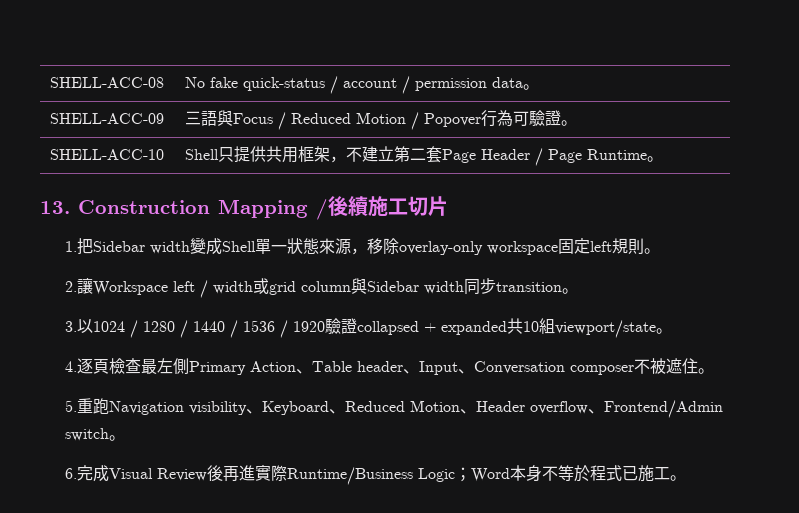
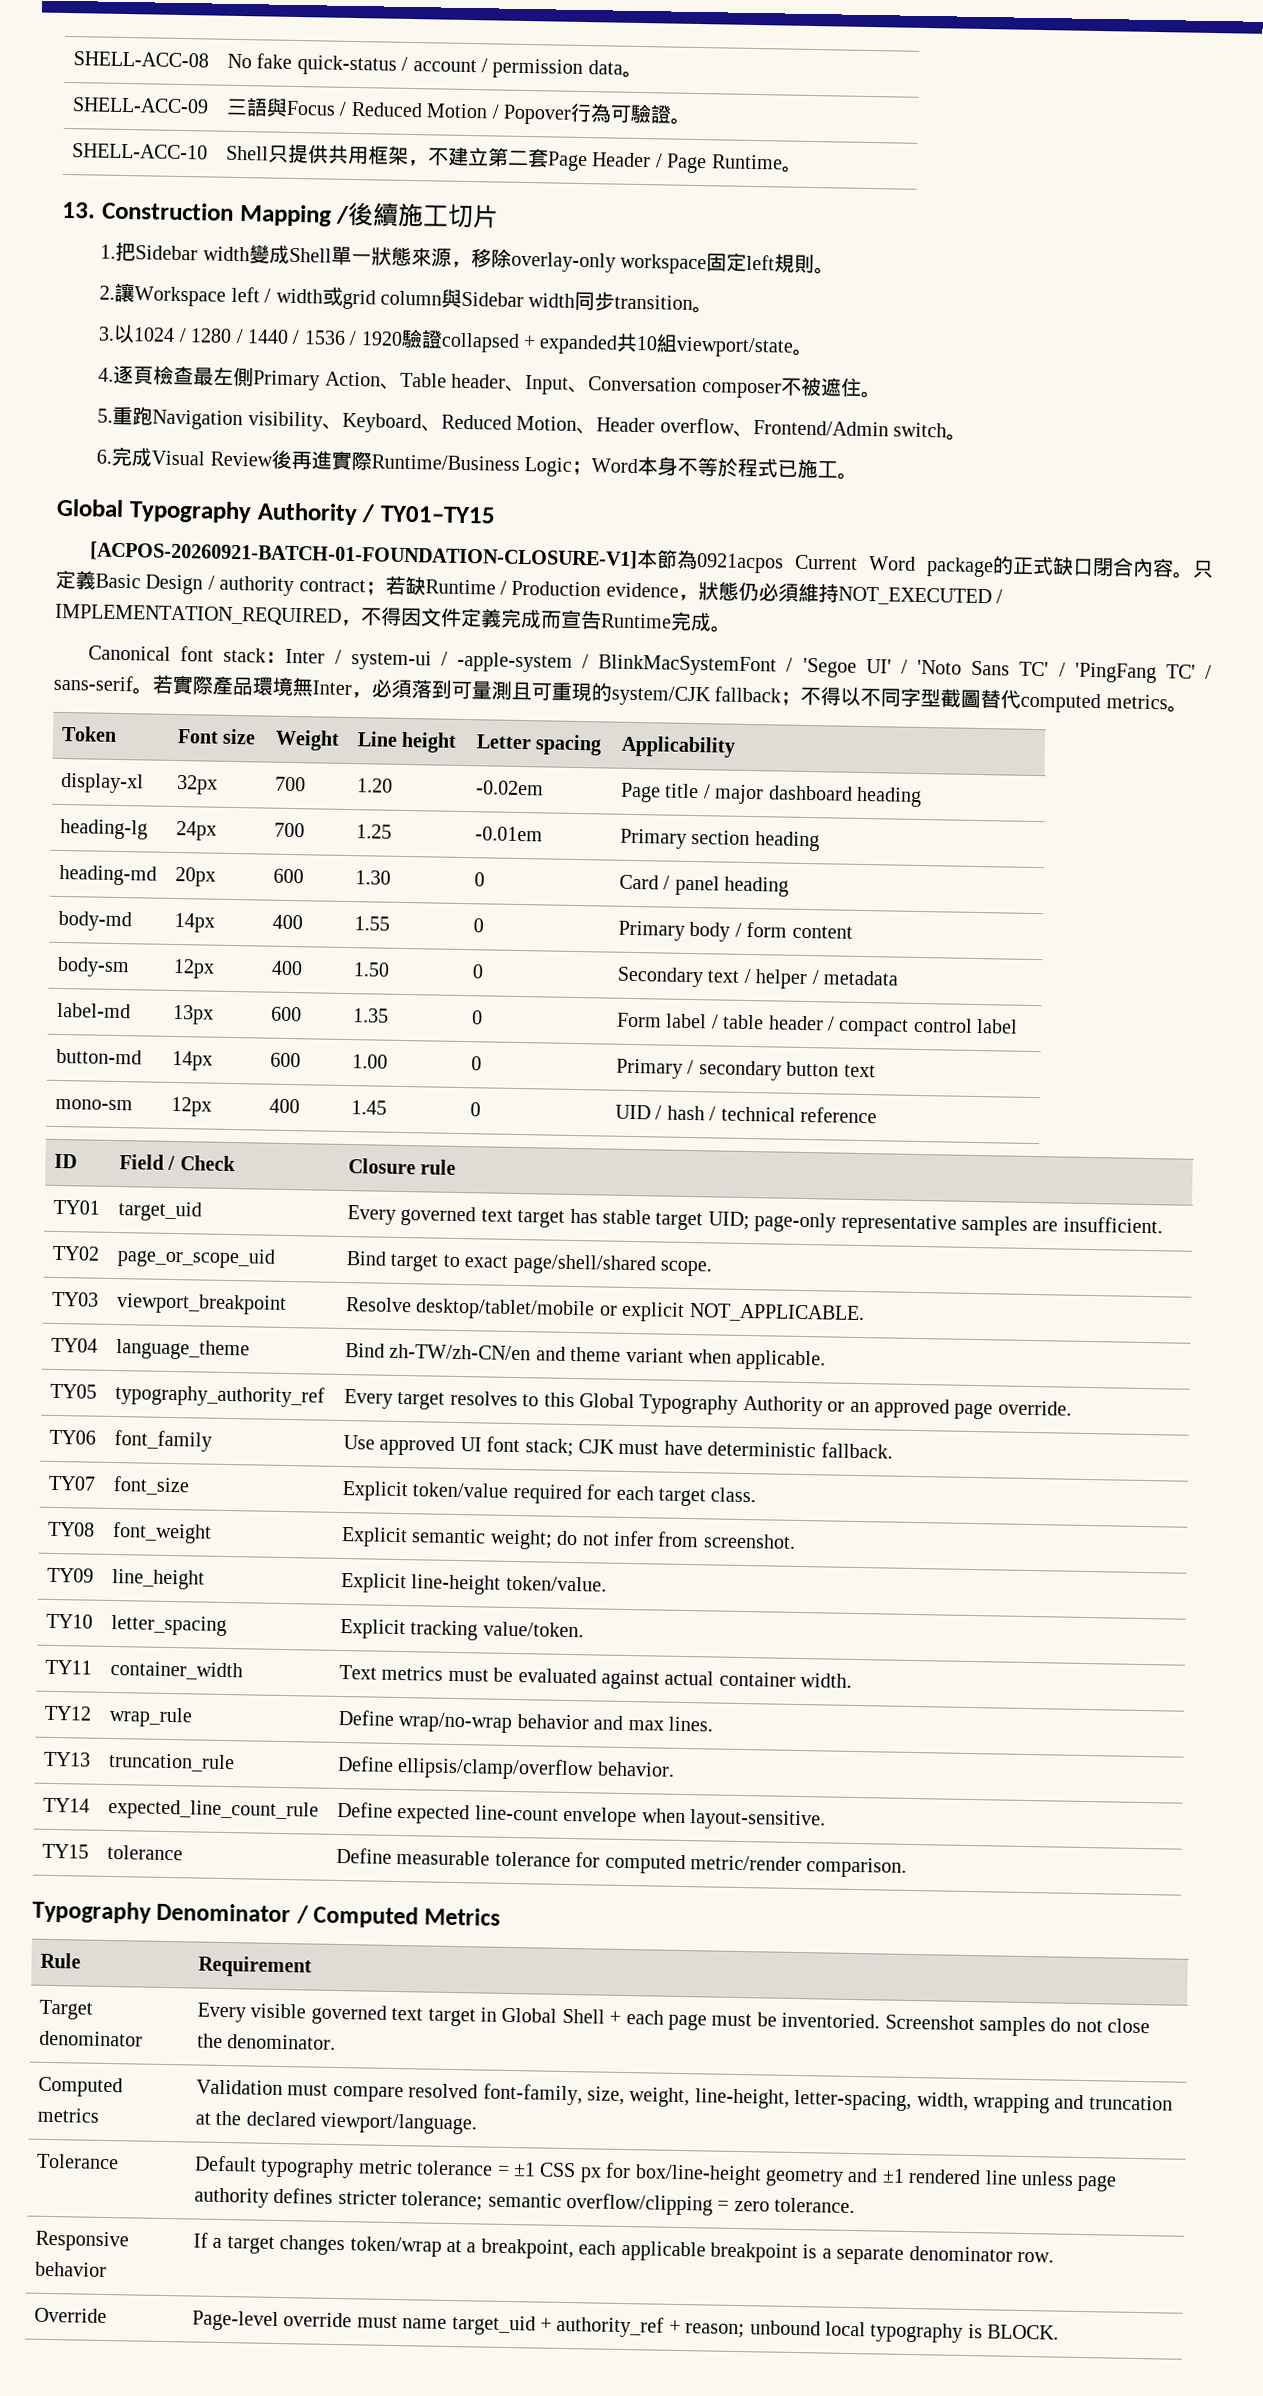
(687, 478) none -> [56,498,496,526] [90,541,1214,579] [55,569,1004,607] [54,603,732,633] [88,645,1212,684] [53,674,1188,714] [61,725,118,742] [177,728,257,745] [275,729,341,751] [357,731,458,753] [476,734,603,756] [621,735,737,758] [60,772,145,794] [176,775,219,795] [275,776,307,792] [357,778,394,793] [476,780,545,796] [620,782,923,808] [60,818,149,840] [176,821,218,841] [274,822,306,838] [356,824,393,839] [475,826,544,842] [620,828,820,852] [59,864,158,886] [175,866,217,887] [273,868,305,884] [355,870,392,885] [474,872,486,887] [619,874,790,897] [58,910,133,932] [174,912,216,933] [272,914,304,930] [354,916,391,931] [473,918,485,933] [618,920,853,942] [57,956,131,978] [173,958,216,979] [271,960,304,976] [353,962,391,977] [472,964,485,979] [617,966,899,990] [57,1002,132,1019] [172,1004,215,1025] [271,1006,303,1022] [353,1008,390,1023] [472,1010,484,1025] [616,1012,1019,1037] [56,1048,143,1065] [172,1050,214,1071] [270,1052,302,1068] [352,1054,389,1069] [471,1056,483,1071] [616,1058,876,1081] [55,1098,134,1111] [171,1096,213,1117] [269,1098,301,1114] [351,1100,388,1115] [470,1102,482,1117] [615,1104,878,1124] [54,1153,78,1169] [119,1154,236,1172] [348,1158,457,1175] [53,1199,101,1215] [118,1201,203,1222] [347,1205,1163,1236] [52,1245,101,1261] [117,1247,277,1269] [346,1251,713,1277] [52,1291,100,1307] [116,1293,288,1316] [345,1297,865,1324] [51,1337,99,1353] [116,1339,251,1361] [345,1343,827,1371] [50,1383,98,1399] [115,1384,326,1408] [344,1389,1072,1420] [49,1429,97,1445] [114,1430,213,1452] [343,1435,893,1459] [48,1475,97,1491] [113,1476,191,1496] [342,1481,757,1507] [48,1521,96,1537] [112,1522,213,1544] [341,1527,796,1550] [47,1567,95,1583] [112,1568,206,1590] [341,1572,607,1595] [46,1613,94,1629] [111,1614,228,1637] [340,1618,584,1641] [45,1659,93,1675] [110,1660,244,1681] [339,1664,853,1690] [44,1705,93,1721] [109,1706,194,1728] [338,1709,714,1734] [44,1751,92,1767] [108,1752,236,1773] [337,1755,675,1781] [43,1797,91,1813] [108,1798,320,1822] [337,1801,827,1831] [42,1843,90,1859] [107,1844,184,1861] [336,1847,908,1878] [32,1900,502,1929] [40,1952,82,1969] [198,1955,313,1978] [39,1999,94,2020] [39,2030,144,2047] [197,2002,1151,2037] [197,2033,337,2050] [38,2076,124,2098] [37,2107,101,2123] [196,2079,1173,2114] [195,2110,478,2135] [36,2153,120,2170] [194,2155,1118,2192] [194,2187,856,2216] [35,2230,130,2252] [35,2261,108,2278] [193,2232,1055,2265] [34,2307,108,2324] [192,2310,1060,2343] // Global Typography Authority / TY01–TY15 // [ACPOS-20260921-BATCH-01-FOUNDATION-CLOSURE-V1]本節為0921acpos Current Word package的正式缺口閉合內容。只定義Basic Design / authority contract；若缺Runtime / Production evidence，狀態仍必須維持NOT_EXECUTED / IMPLEMENTATION_REQUIRED，不得因文件定義完成而宣告Runtime完成。 // Canonical font stack：Inter / system-ui / -apple-system / BlinkMacSystemFont / 'Segoe UI' / 'Noto Sans TC' / 'PingFang TC' / sans-serif。若實際產品環境無Inter，必須落到可量測且可重現的system/CJK fallback；不得以不同字型截圖替代computed metrics。 // Token | Font size | Weight | Line height | Letter spacing | Applicability // display-xl | 32px | 700 | 1.20 | -0.02em | Page title / major dashboard heading // heading-lg | 24px | 700 | 1.25 | -0.01em | Primary section heading // heading-md | 20px | 600 | 1.30 | 0 | Card / panel heading // body-md | 14px | 400 | 1.55 | 0 | Primary body / form content // body-sm | 12px | 400 | 1.50 | 0 | Secondary text / helper / metadata // label-md | 13px | 600 | 1.35 | 0 | Form label / table header / compact control label // button-md | 14px | 600 | 1.00 | 0 | Primary / secondary button text // mono-sm | 12px | 400 | 1.45 | 0 | UID / hash / technical reference // ID | Field / Check | Closure rule // TY01 | target_uid | Every governed text target has stable target UID; page-only representative samples are insufficient. // TY02 | page_or_scope_uid | Bind target to exact page/shell/shared scope. // TY03 | viewport_breakpoint | Resolve desktop/tablet/mobile or explicit NOT_APPLICABLE. // TY04 | language_theme | Bind zh-TW/zh-CN/en and theme variant when applicable. // TY05 | typography_authority_ref | Every target resolves to this Global Typography Authority or an approved page override. // TY06 | font_family | Use approved UI font stack; CJK must have deterministic fallback. // TY07 | font_size | Explicit token/value required for each target class. // TY08 | font_weight | Explicit semantic weight; do not infer from screenshot. // TY09 | line_height | Explicit line-height token/value. // TY10 | letter_spacing | Explicit tracking value/token. // TY11 | container_width | Text metrics must be evaluated against actual container width. // TY12 | wrap_rule | Define wrap/no-wrap behavior and max lines. // TY13 | truncation_rule | Define ellipsis/clamp/overflow behavior. // TY14 | expected_line_count_rule | Define expected line-count envelope when layout-sensitive. // TY15 | tolerance | Define measurable tolerance for computed metric/render comparison. // Typography Denominator / Computed Metrics // Rule | Requirement // Target denominator | Every visible governed text target in Global Shell + each page must be inventoried. Screenshot samples do not close the denominator. // Computed metrics | Validation must compare resolved font-family, size, weight, line-height, letter-spacing, width, wrapping and truncation at the declared viewport/language. // Tolerance | Default typography metric tolerance = ±1 CSS px for box/line-height geometry and ±1 rendered line unless page authority defines stricter tolerance; semantic overflow/clipping = zero tolerance. // Responsive behavior | If a target changes token/wrap at a breakpoint, each applicable breakpoint is a separate denominator row. // Override | Page-level override must name target_uid + authority_ref + reason; unbound local typography is BLOCK.

